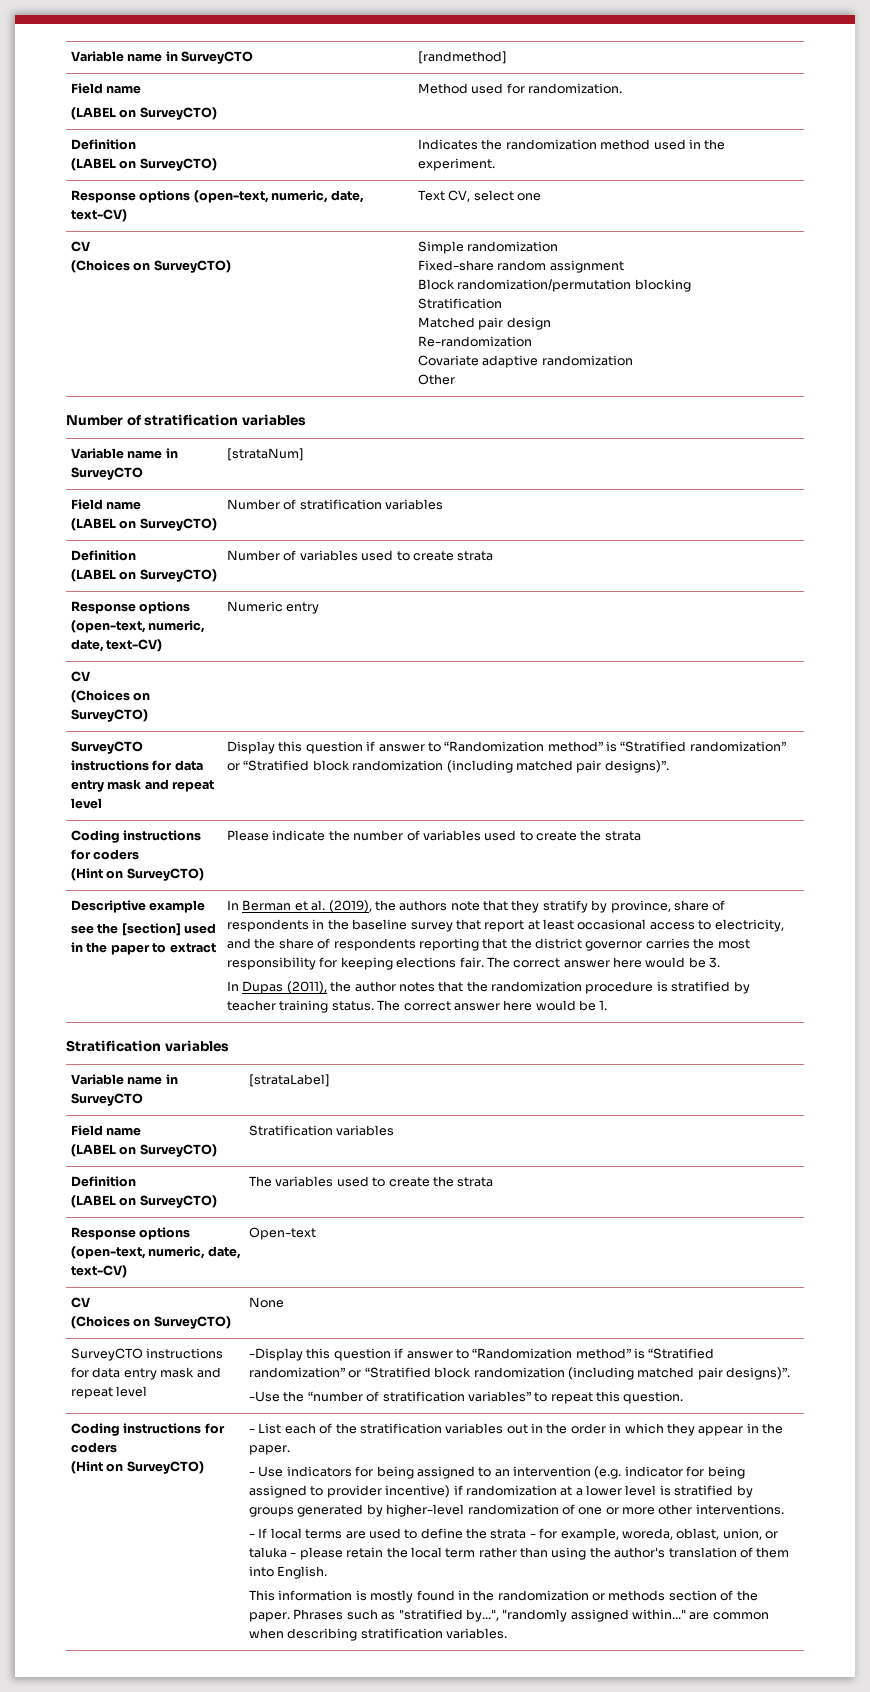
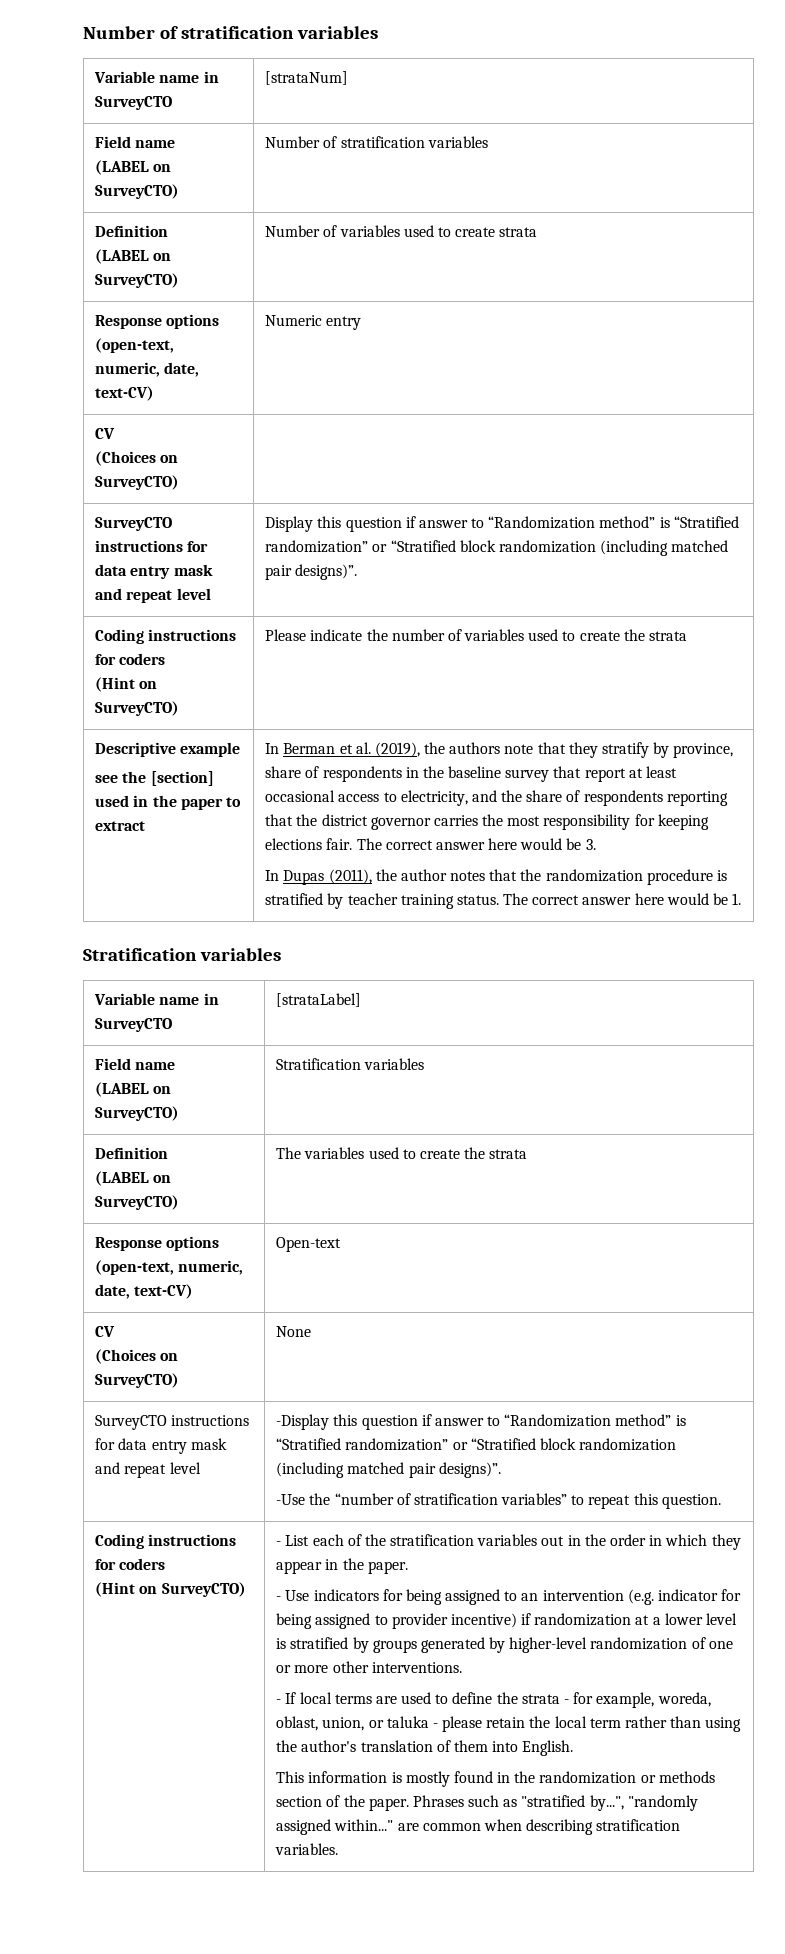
[71,51,254,64] [418,51,508,64] [71,83,142,94] [71,107,217,120] [418,83,623,94] [71,139,137,150] [71,158,217,171] [418,139,726,150] [418,158,496,171] [71,190,364,203] [71,209,128,222] [418,190,542,202] [71,241,91,252] [71,260,231,273] [418,241,559,254] [418,260,624,273] [418,279,691,292] [418,298,503,309] [418,317,551,330] [418,336,533,347] [418,355,633,368] [418,374,456,385] Variable name in SurveyCTO | [randmethod] // Field name // (LABEL on SurveyCTO) | Method used for randomization. // Definition // (LABEL on SurveyCTO) | Indicates the randomization method used in the experiment. // Response options (open-text, numeric, date, text-CV) | Text CV, select one // CV // (Choices on SurveyCTO) | Simple randomization // Fixed-share random assignment // Block randomization/permutation blocking // Stratification // Matched pair design // Re-randomization // Covariate adaptive randomization // Other // -> (83, 32) none

